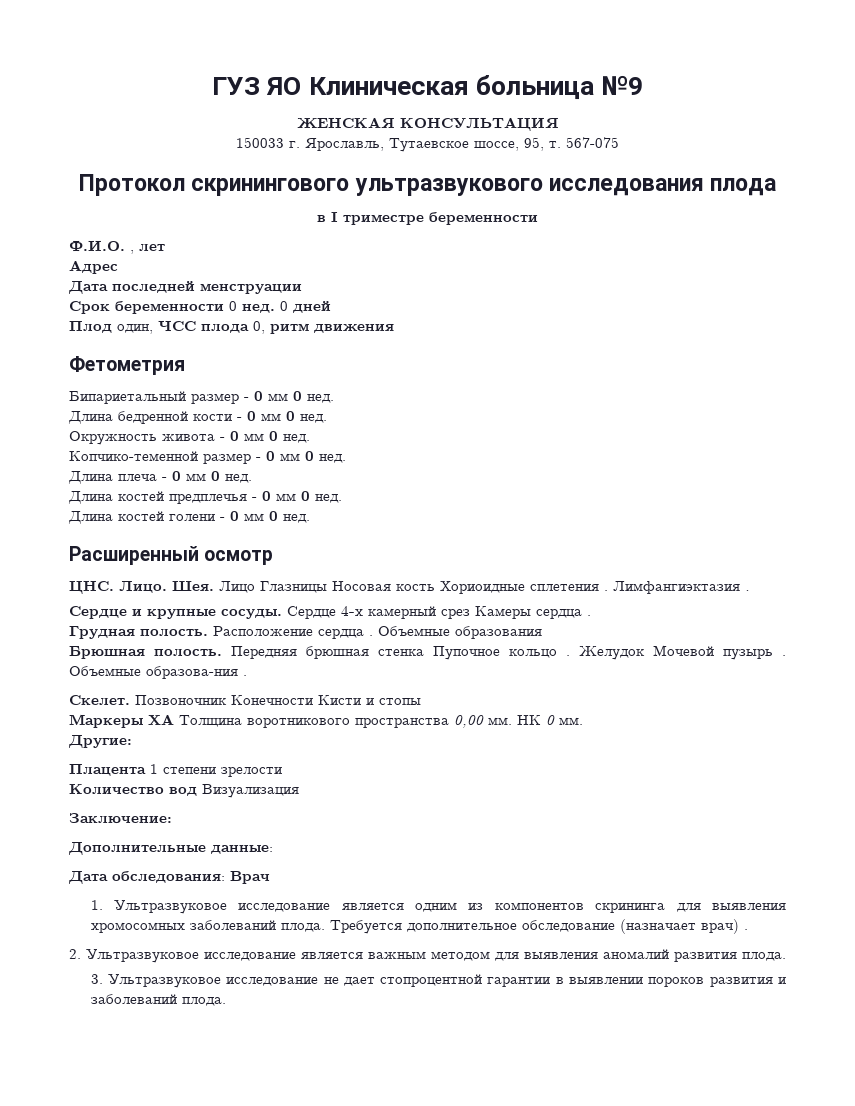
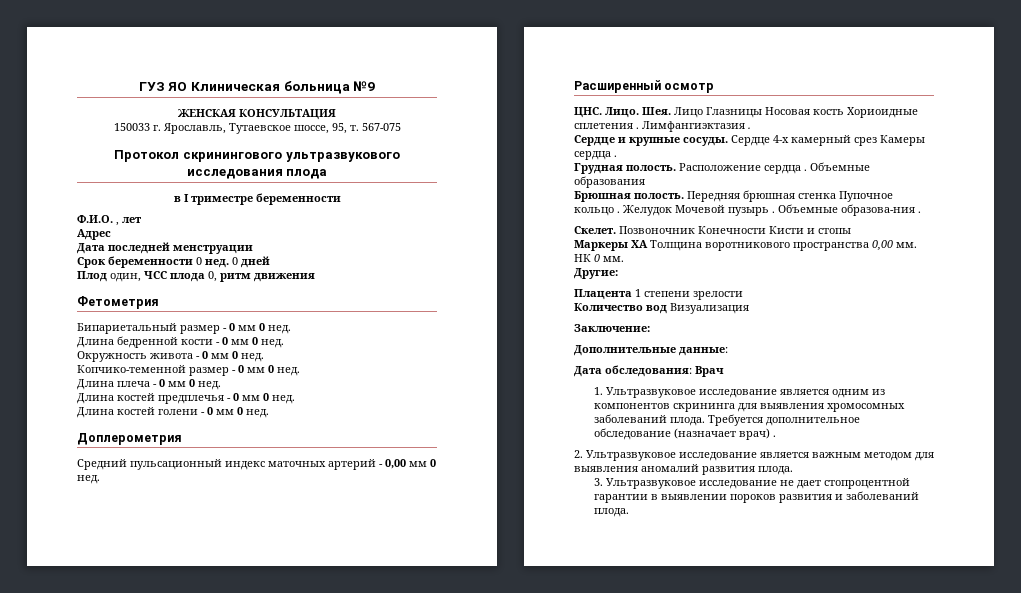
(310, 518) none -> [77,433,182,445] [77,459,436,470] [77,475,100,484] // Доплерометрия // Средний пульсационный индекс маточных артерий - 0,00 мм 0 нед.

